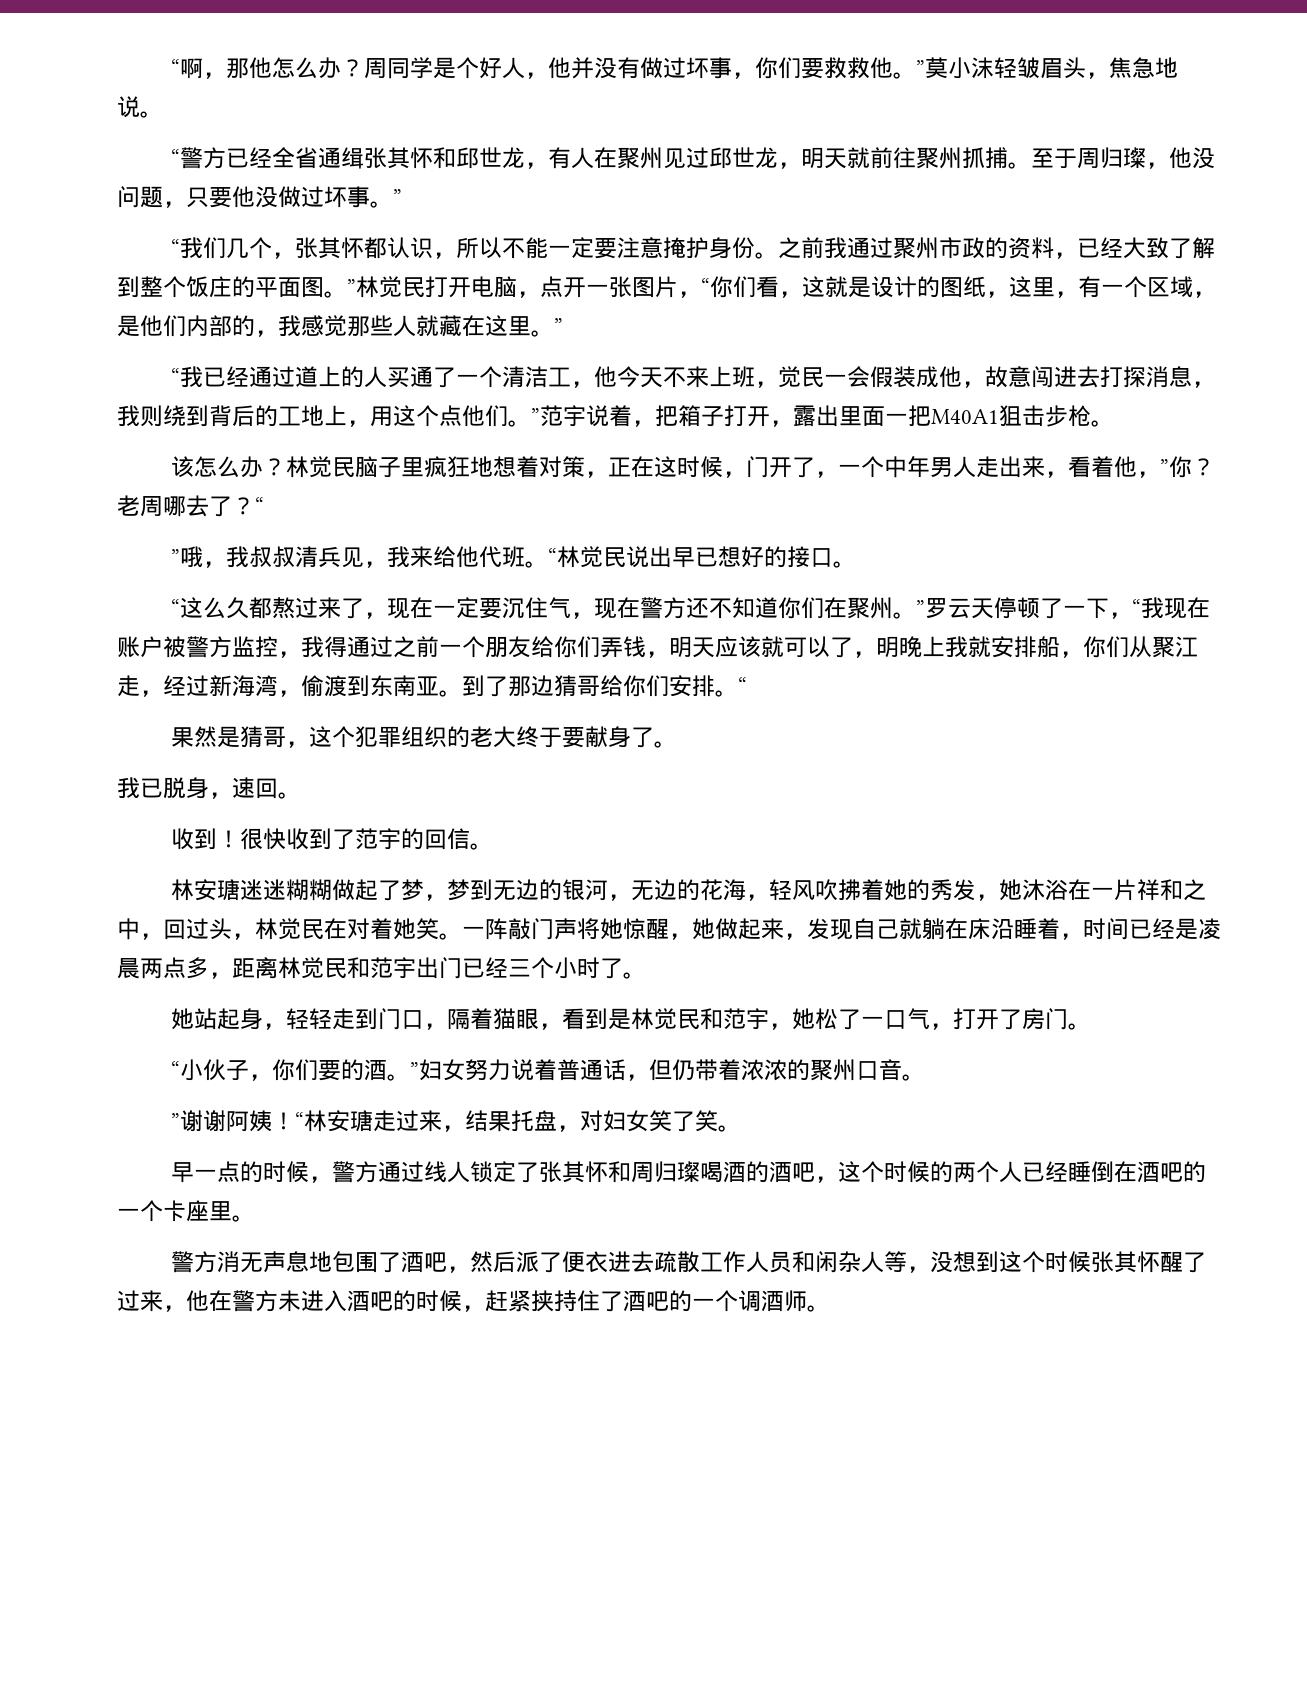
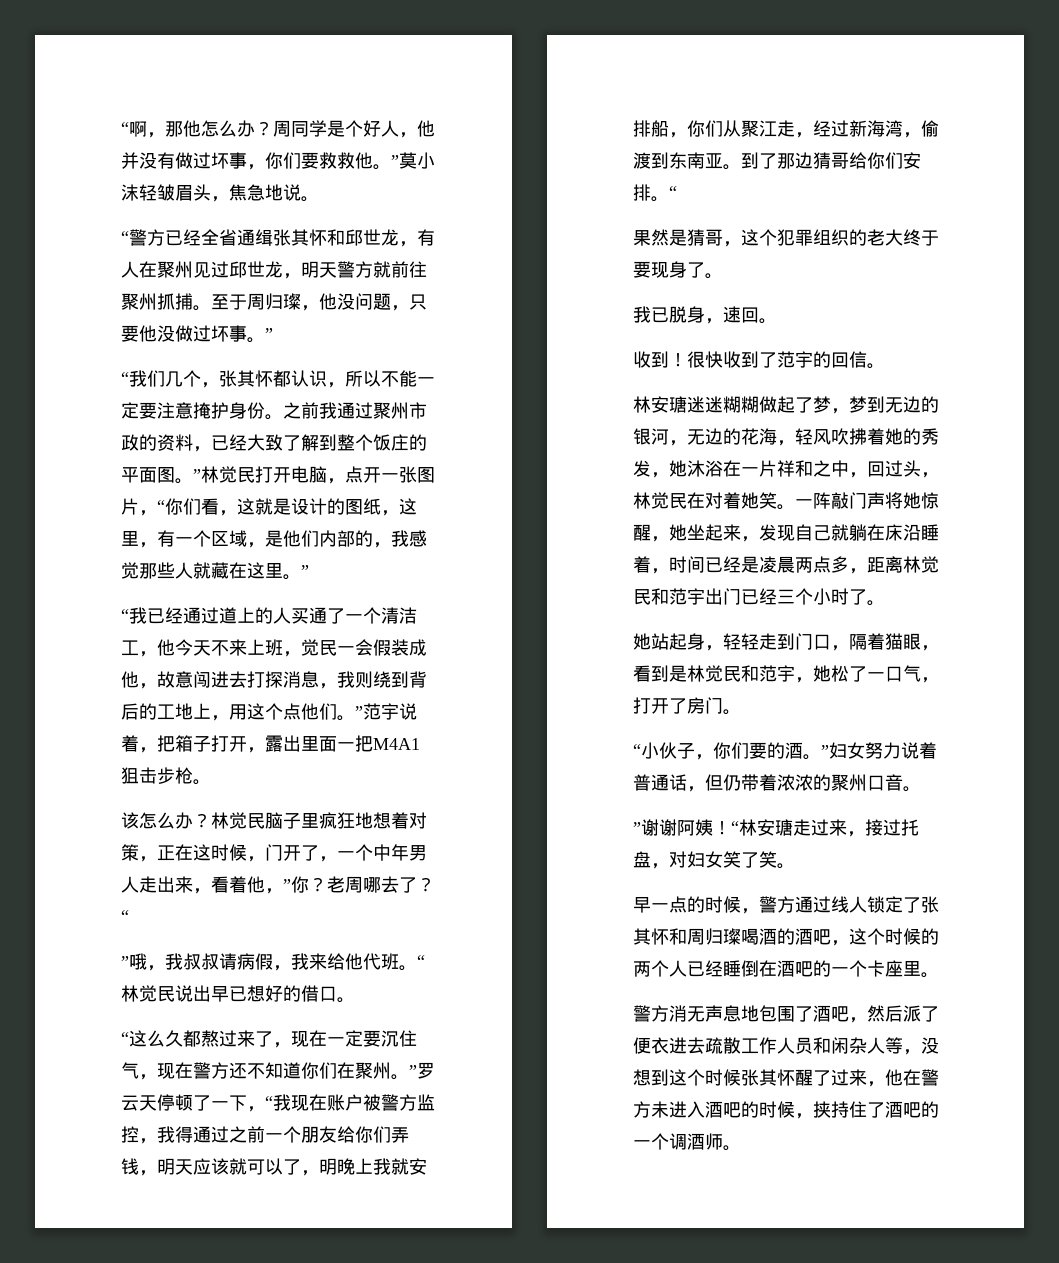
(847, 158) none -> [337,261,373,278] 警方
[931,409,999,424] M40A1 -> [373,738,420,750] M4A1
[294,546,364,568] 清兵见 -> [219,953,273,970] 请病假
[786,546,810,568] 接 -> [301,985,319,1002] 借
[584,726,608,748] 献 -> [651,262,669,278] 现
[715,918,738,940] 做 -> [687,524,705,540] 坐
[464,1110,511,1132] 结果 -> [865,819,901,836] 接过
[485,1290,531,1312] 赶紧 -> (813, 1116) none

